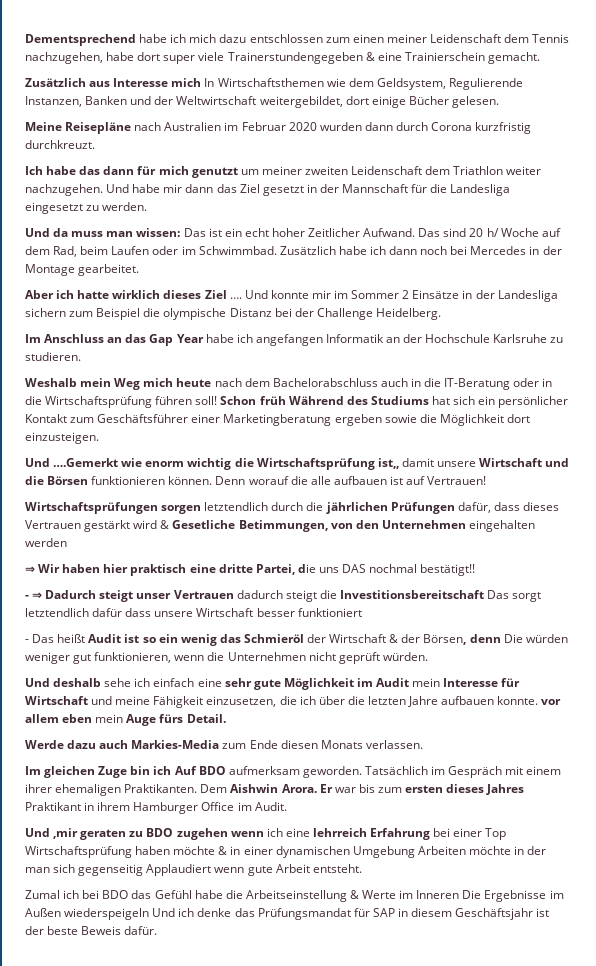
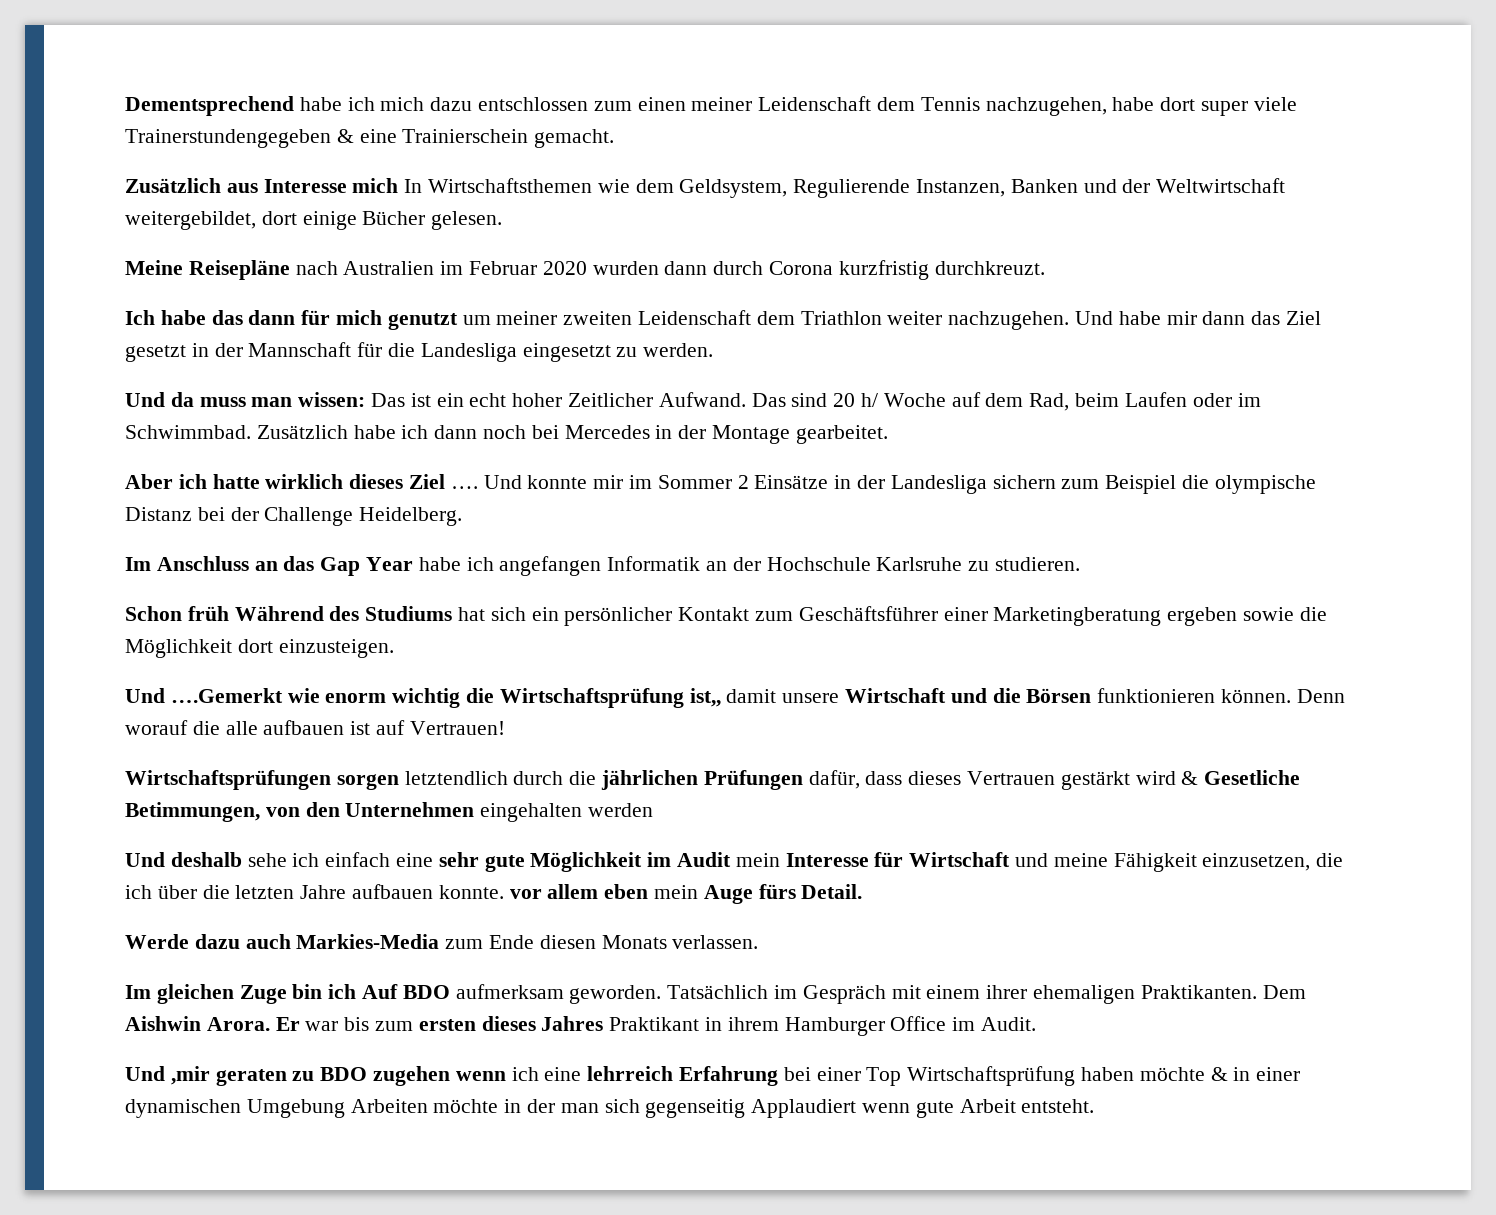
[25,378,553,390] [25,396,218,408] Weshalb mein Weg mich heute nach dem Bachelorabschluss auch in die IT-Beratung oder in die Wirtschaftsprüfung führen soll! -> (1081, 564) none
[25,564,476,576] [25,590,542,602] [25,608,362,617] [25,634,568,646] [25,652,428,664] // ⇒ Wir haben hier praktisch eine dritte Partei, die uns DAS nochmal bestätigt!! // - ⇒ Dadurch steigt unser Vertrauen dadurch steigt die Investitionsbereitschaft Das sorgt letztendlich dafür dass unsere Wirtschaft besser funktioniert // - Das heißt Audit ist so ein wenig das Schmieröl der Wirtschaft & der Börsen, denn Die würden weniger gut funktionieren, wenn die Unternehmen nicht geprüft würden. -> (654, 810) none
[25,890,564,902] [25,908,550,920] [25,926,158,935] // Zumal ich bei BDO das Gefühl habe die Arbeitseinstellung & Werte im Inneren Die Ergebnisse im Außen wiederspeigeln Und ich denke das Prüfungsmandat für SAP in diesem Geschäftsjahr ist der beste Beweis dafür. -> (1095, 1106) none

